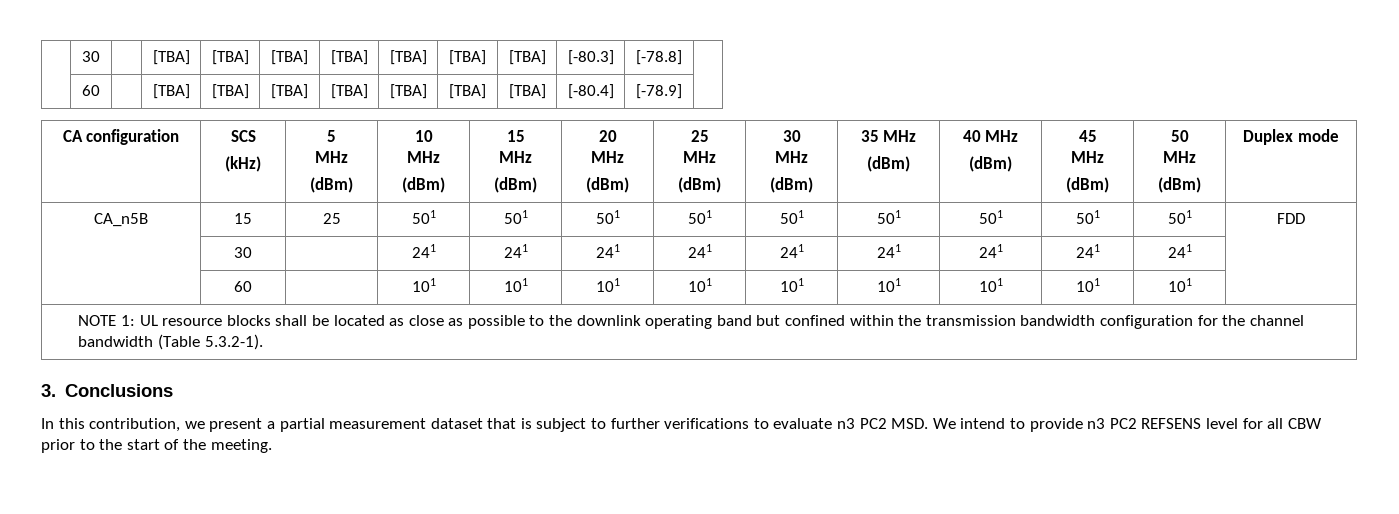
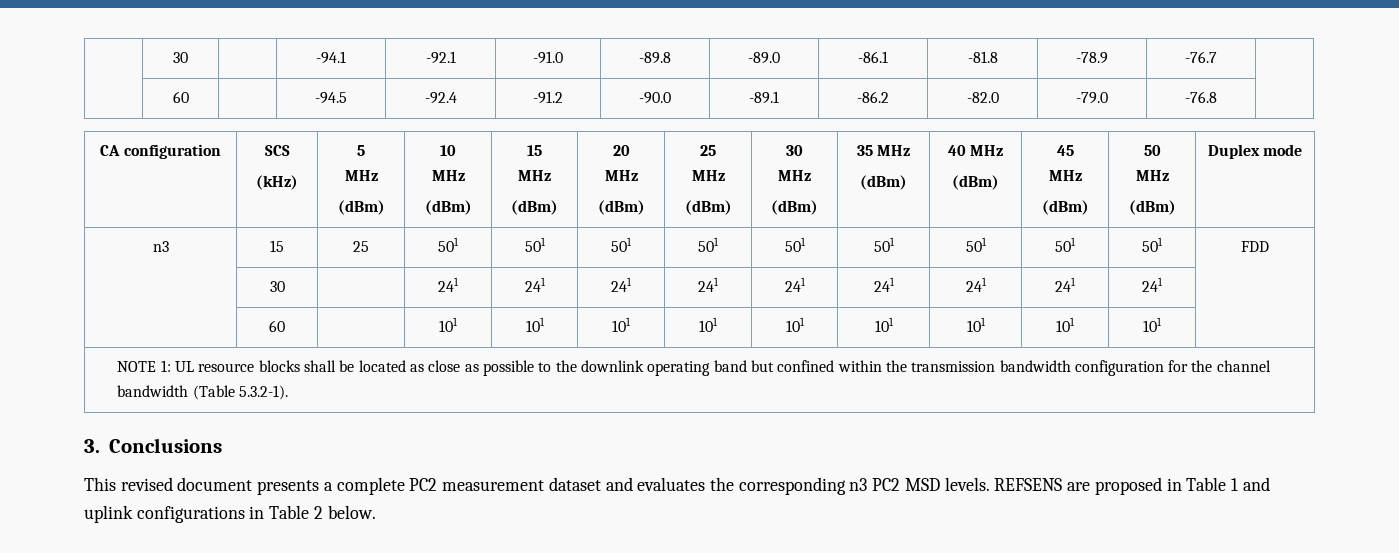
[82,51,100,62] [152,50,190,65] [211,50,249,65] [271,50,308,65] [330,50,368,65] [389,50,427,65] [449,50,486,65] [508,50,546,65] [567,50,614,65] [636,50,682,65] [82,85,100,96] [152,84,190,99] [211,84,249,99] [271,84,308,99] [330,84,368,99] [389,84,427,99] [449,84,486,99] [508,84,546,99] [567,84,614,99] [636,84,682,99] | 30 | | [TBA] | [TBA] | [TBA] | [TBA] | [TBA] | [TBA] | [TBA] | [-80.3] | [-78.8] | // | 60 | | [TBA] | [TBA] | [TBA] | [TBA] | [TBA] | [TBA] | [TBA] | [-80.4] | [-78.9] -> [173,52,188,63] [316,51,346,64] [425,51,456,64] [533,51,563,64] [639,52,671,64] [748,52,780,64] [858,51,888,63] [967,51,998,63] [1076,52,1108,64] [1185,51,1217,63] [172,91,189,103] [315,92,347,104] [424,92,457,104] [533,91,563,104] [639,92,671,104] [749,91,779,104] [857,91,889,103] [966,92,999,103] [1076,92,1108,104] [1185,91,1217,103] | 30 | | -94.1 | -92.1 | -91.0 | -89.8 | -89.0 | -86.1 | -81.8 | -78.9 | -76.7 | // | 60 | | -94.5 | -92.4 | -91.2 | -90.0 | -89.1 | -86.2 | -82.0 | -79.0 | -76.8
[94,213,148,227] CA_n5B -> [152,241,169,252] n3
[41,418,1322,432] [41,439,272,453] In this contribution, we present a partial measurement dataset that is subject to further verifications to evaluate n3 PC2 MSD. We intend to provide n3 PC2 REFSENS level for all CBW prior to the start of the meeting. -> [84,477,1270,495] [84,505,376,523] This revised document presents a complete PC2 measurement dataset and evaluates the corresponding n3 PC2 MSD levels. REFSENS are proposed in Table 1 and uplink configurations in Table 2 below.

